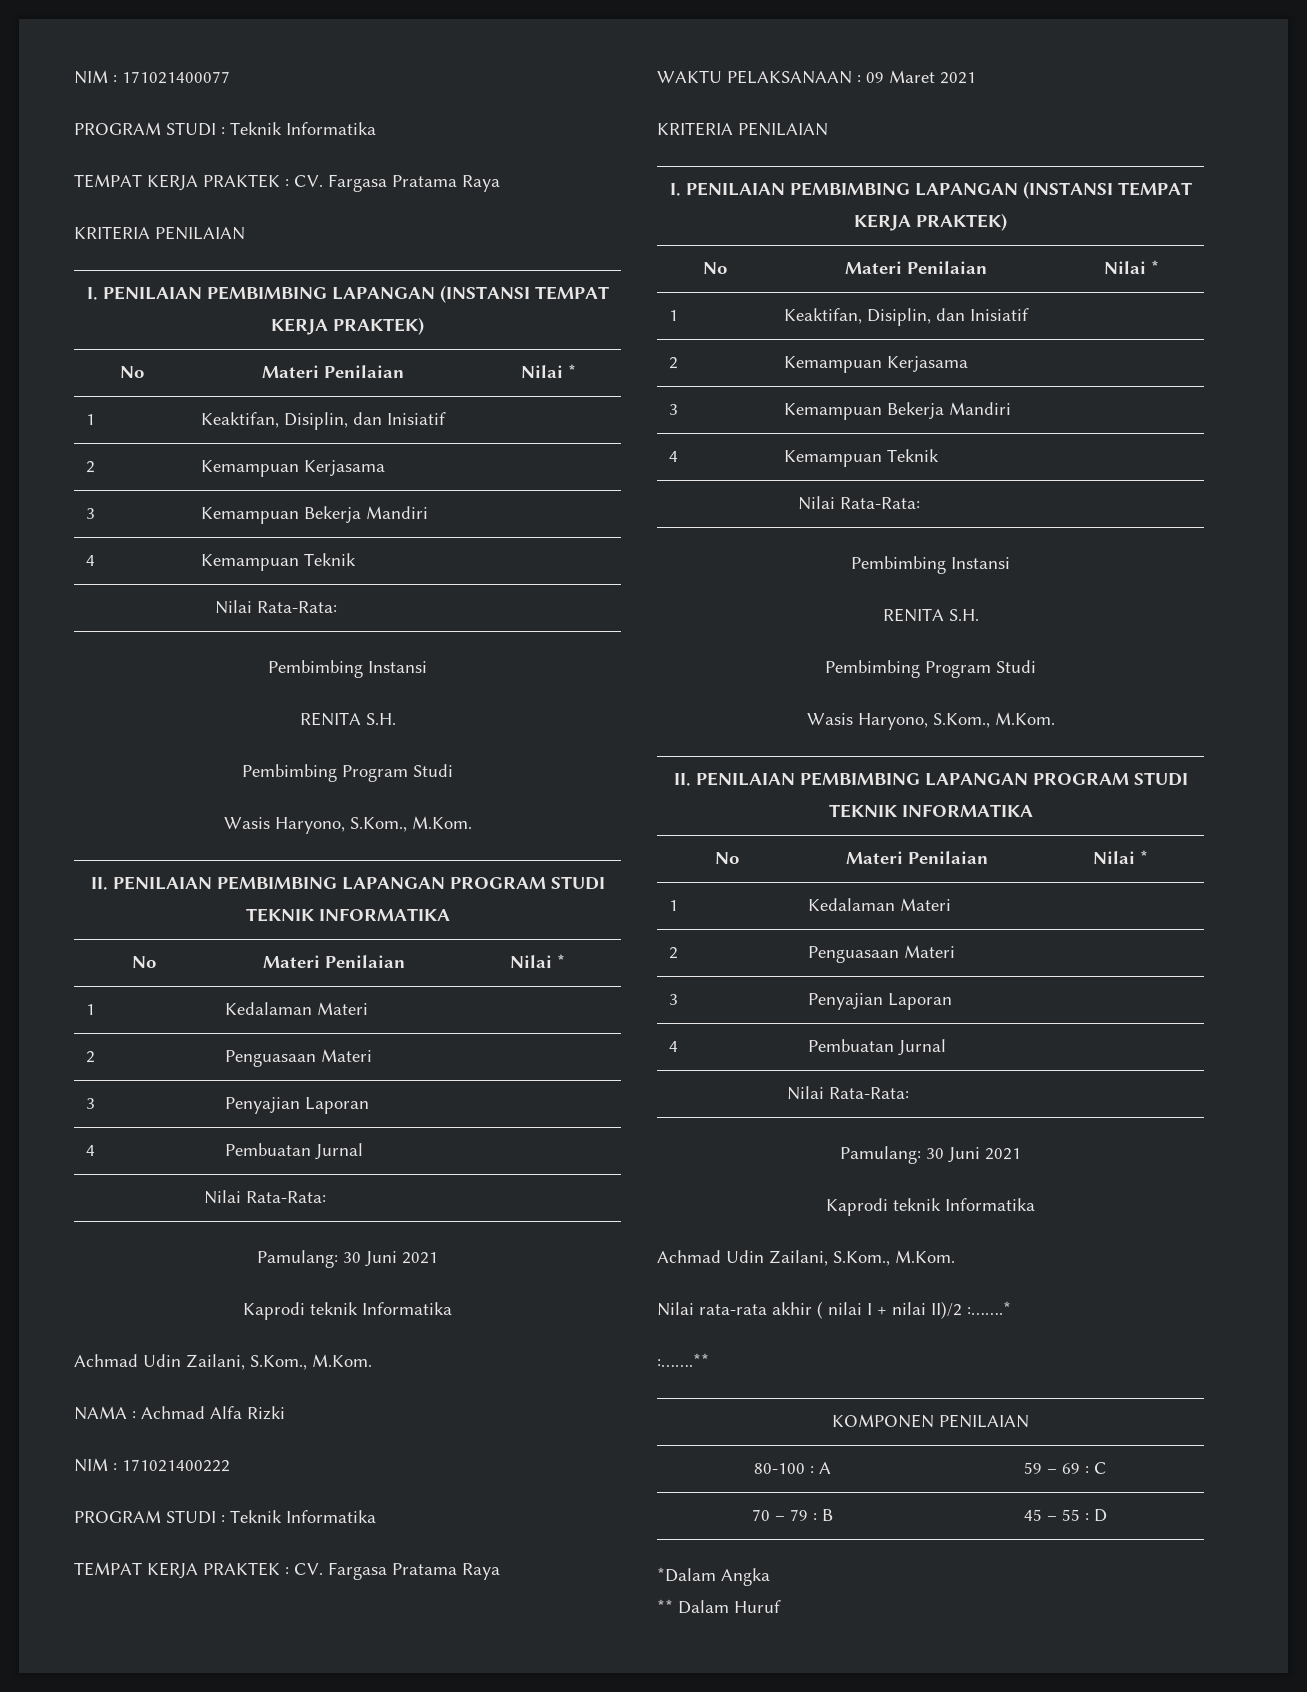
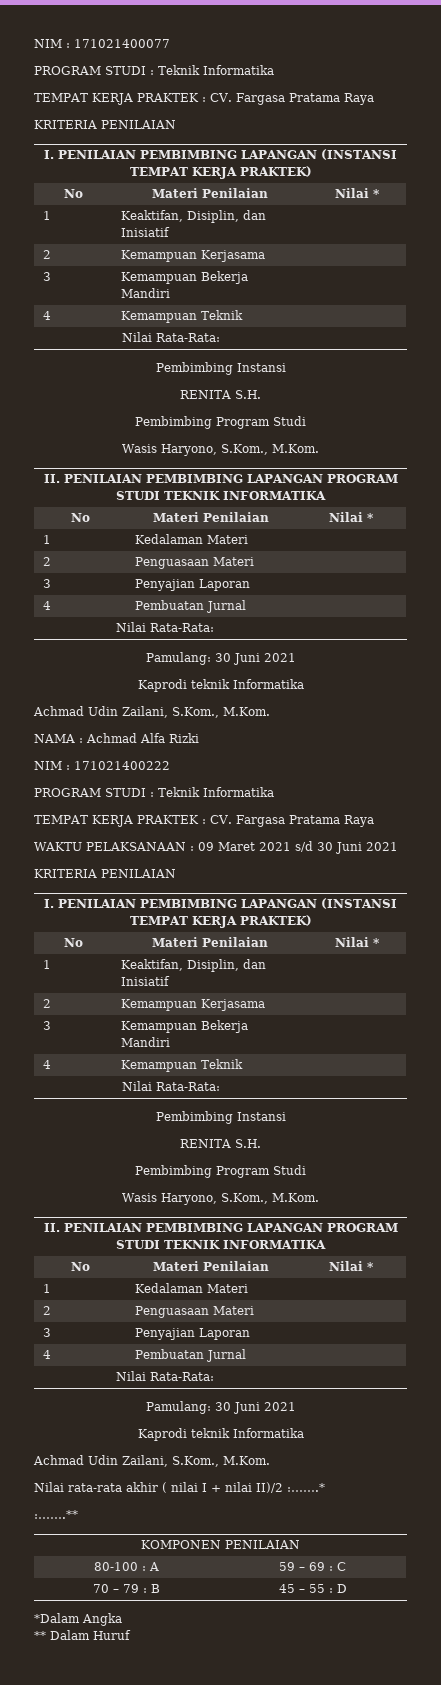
(976, 78) none -> [295,841,398,854] s/d 30 Juni 2021

